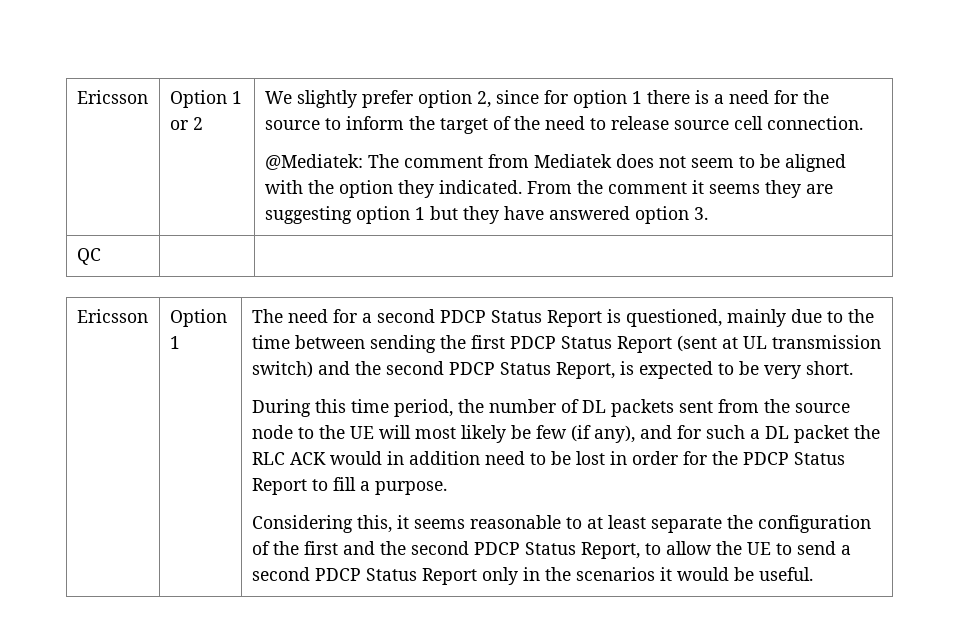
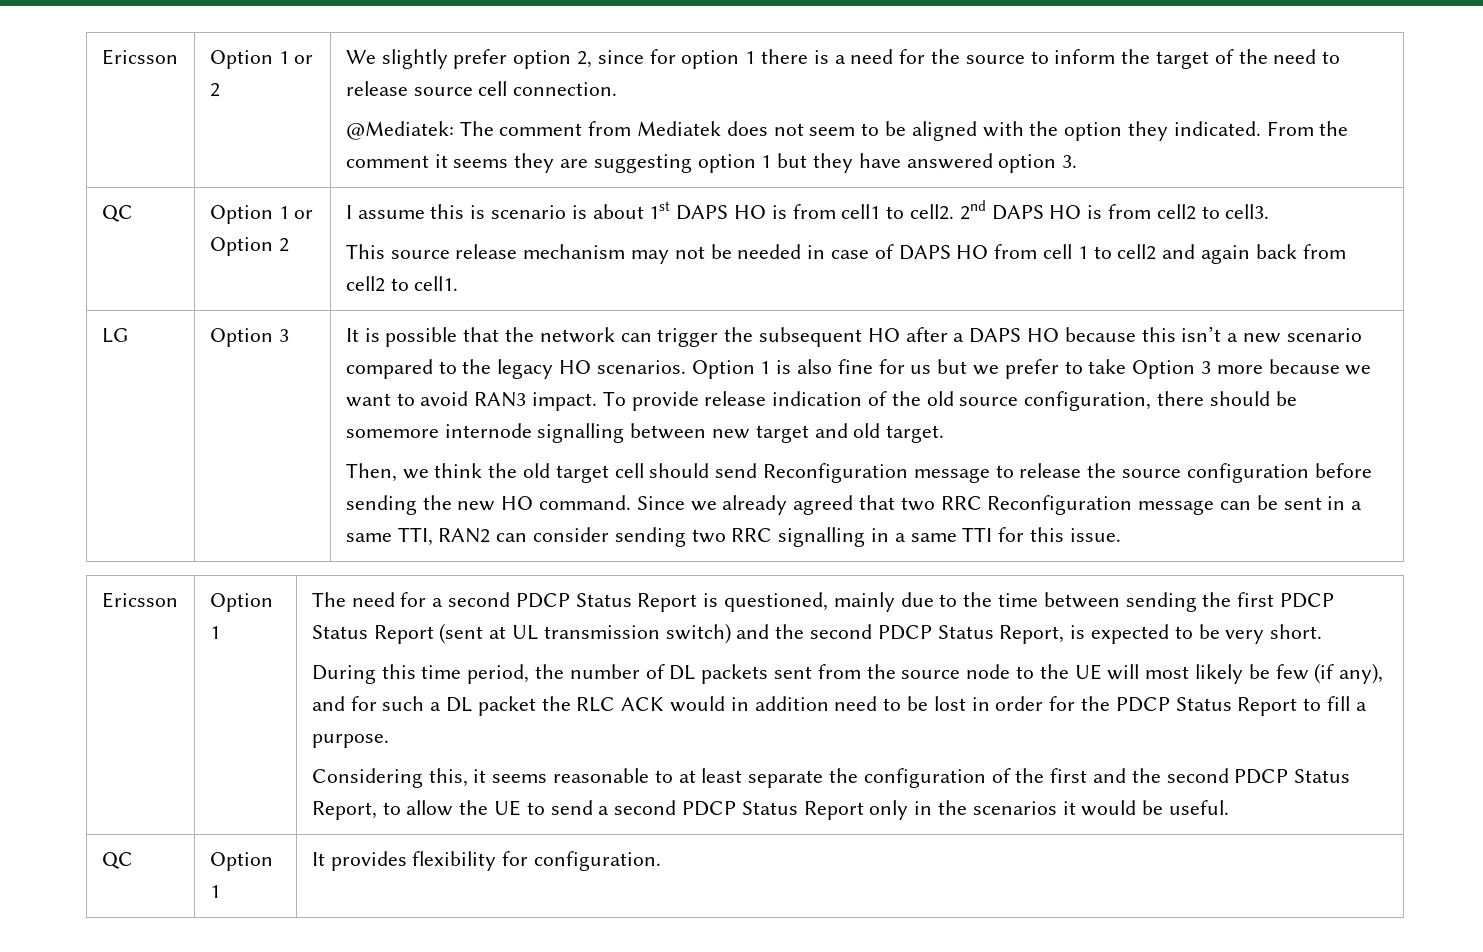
(101, 256) | -> [209,205,314,224] [209,237,289,256] [345,200,1270,220] [345,244,1346,264] [345,276,459,292] [101,328,128,343] [209,328,289,347] [345,326,1362,347] [345,359,1372,379] [345,391,1297,411] [345,423,945,443] [345,463,1372,483] [345,495,1363,515] [345,527,1121,547] Option 1 or Option 2 | I assume this is scenario is about 1st DAPS HO is from cell1 to cell2. 2nd DAPS HO is from cell2 to cell3. // This source release mechanism may not be needed in case of DAPS HO from cell 1 to cell2 and again back from cell2 to cell1. // LG | Option 3 | It is possible that the network can trigger the subsequent HO after a DAPS HO because this isn’t a new scenario compared to the legacy HO scenarios. Option 1 is also fine for us but we prefer to take Option 3 more because we want to avoid RAN3 impact. To provide release indication of the old source configuration, there should be somemore internode signalling between new target and old target. // Then, we think the old target cell should send Reconfiguration message to release the source configuration before sending the new HO command. Since we already agreed that two RRC Reconfiguration message can be sent in a same TTI, RAN2 can consider sending two RRC signalling in a same TTI for this issue.
(813, 574) none -> [101,852,133,869] [209,852,273,871] [209,885,220,898] [311,851,661,871] // QC | Option 1 | It provides flexibility for configuration.

